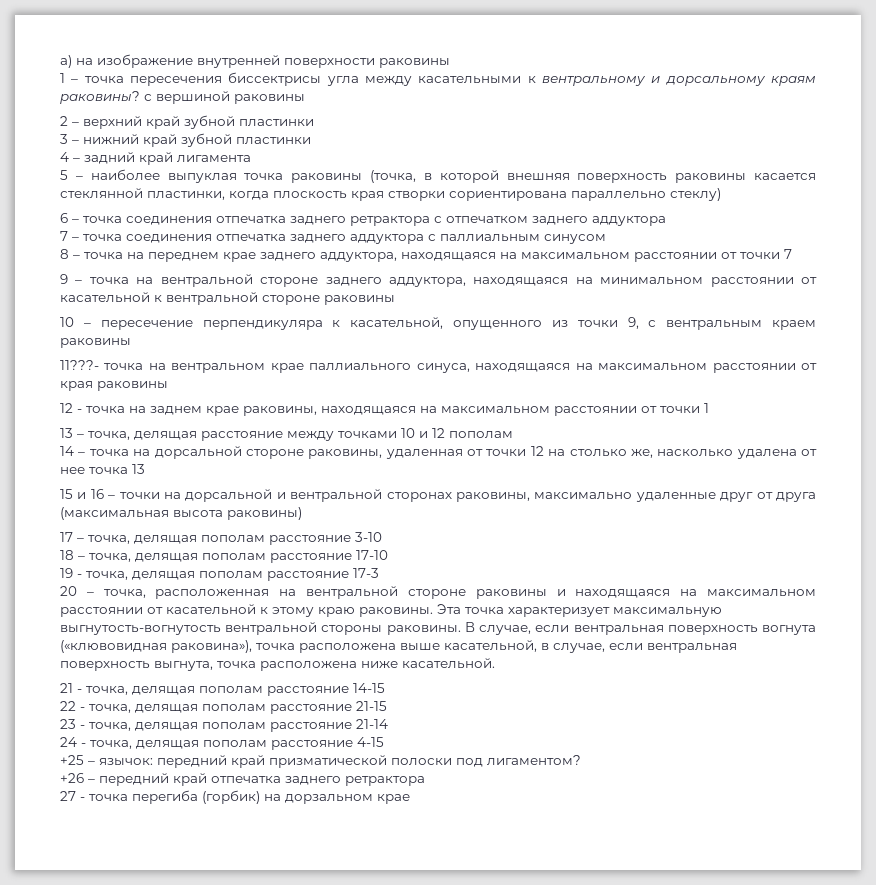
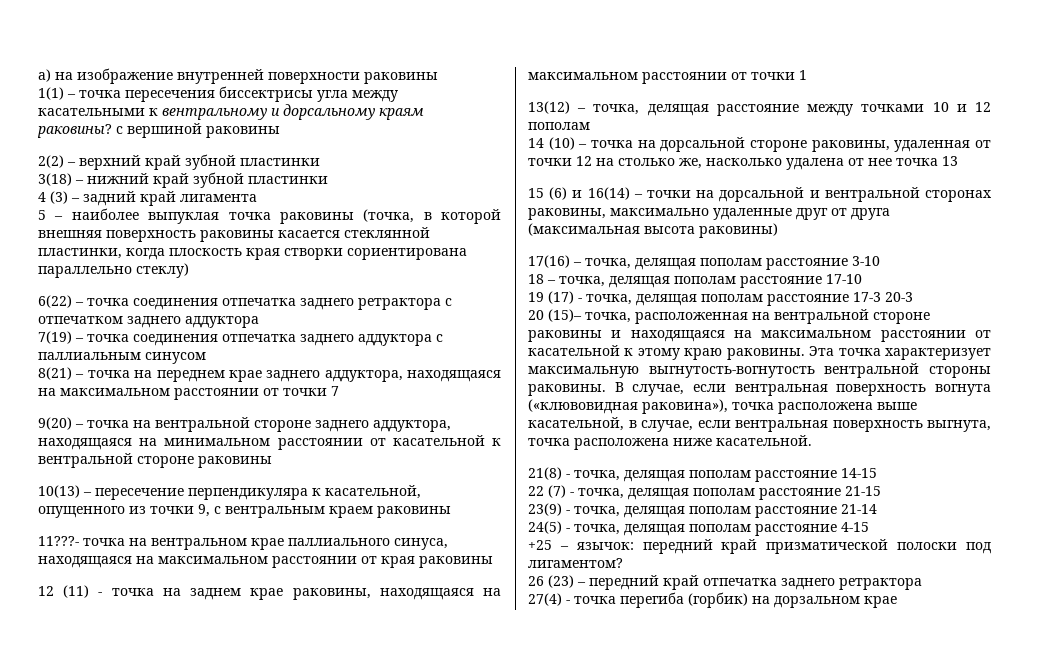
[60,73,65,83] 1 -> [38,87,64,100] 1(1)
[60,116,68,126] 2 -> [38,155,64,168] 2(2)
[60,134,68,144] 3 -> [38,173,72,186] 3(18)
(69, 157) none -> [50,191,68,204] (3)
[60,213,68,223] 6 -> [38,295,72,308] 6(22)
[60,231,68,241] 7 -> [38,331,72,344] 7(19)
[60,249,69,259] 8 -> [38,367,72,380] 8(21)
[60,274,68,284] 9 -> [38,417,72,430] 9(20)
[60,317,74,327] 10 -> [38,485,80,498] 10(13)
(73, 408) none -> [63,585,90,598] (11)
[60,428,73,438] 13 -> [528,101,570,114] 13(12)
(74, 451) none -> [548,137,575,150] (10)
[77,489,104,499] и 16 -> [549,187,630,200] (6) и 16(14)
[60,532,73,542] 17 -> [528,255,570,268] 17(16)
(73, 573) none -> [548,291,574,304] (17)
(379, 573) none -> [885,292,913,302] 20-3
[86,592,94,596] – -> [548,309,582,322] (15)–
[60,683,73,693] 21 -> [528,467,562,480] 21(8)
(76, 706) none -> [548,485,566,498] (7)
[60,719,76,729] 23 -> [528,503,562,516] 23(9)
[60,737,77,747] 24 -> [528,521,562,534] 24(5)
[60,773,84,783] +26 -> [528,575,574,588] 26 (23)
[60,791,76,801] 27 -> [528,593,562,606] 27(4)

